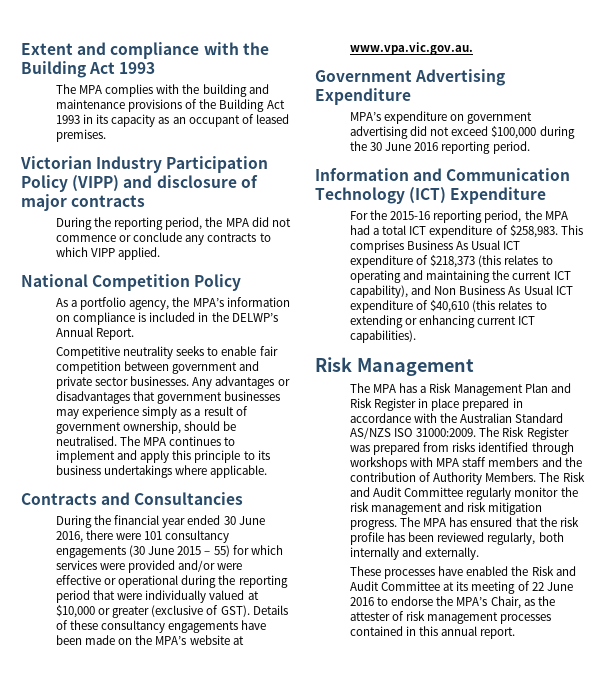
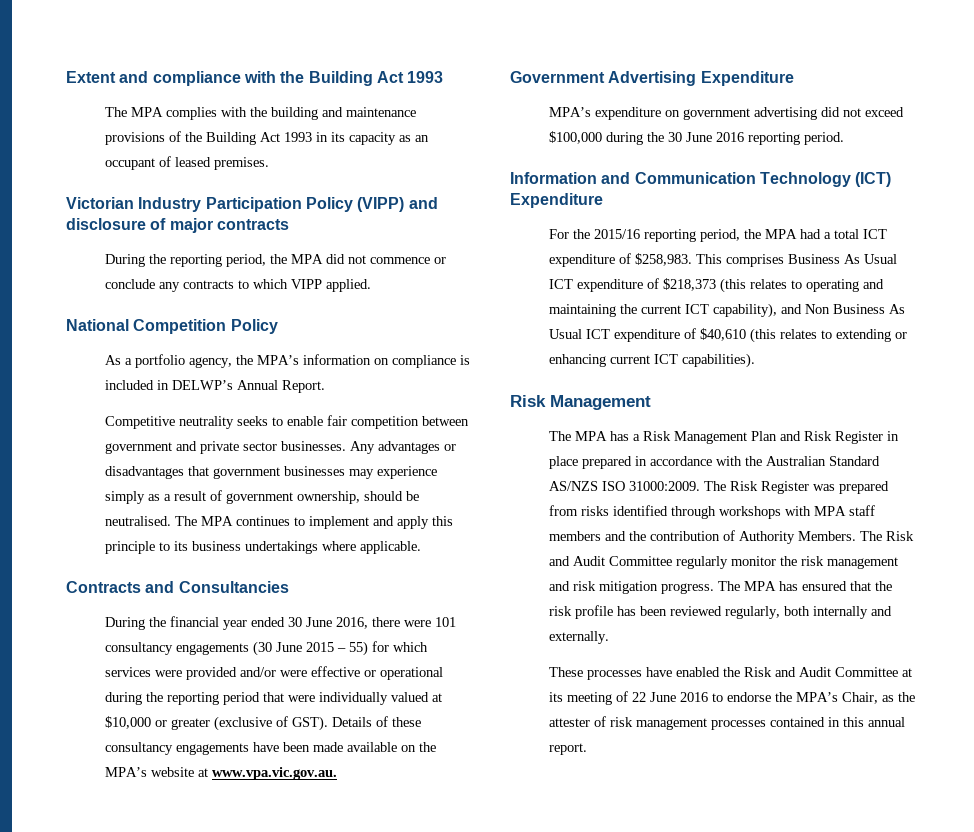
[211,312,229,322] the -> (169, 385) none
(116, 640) none -> [346,742,397,752] available
[390,211,431,220] 2015-16 -> [593,229,640,239] 2015/16

